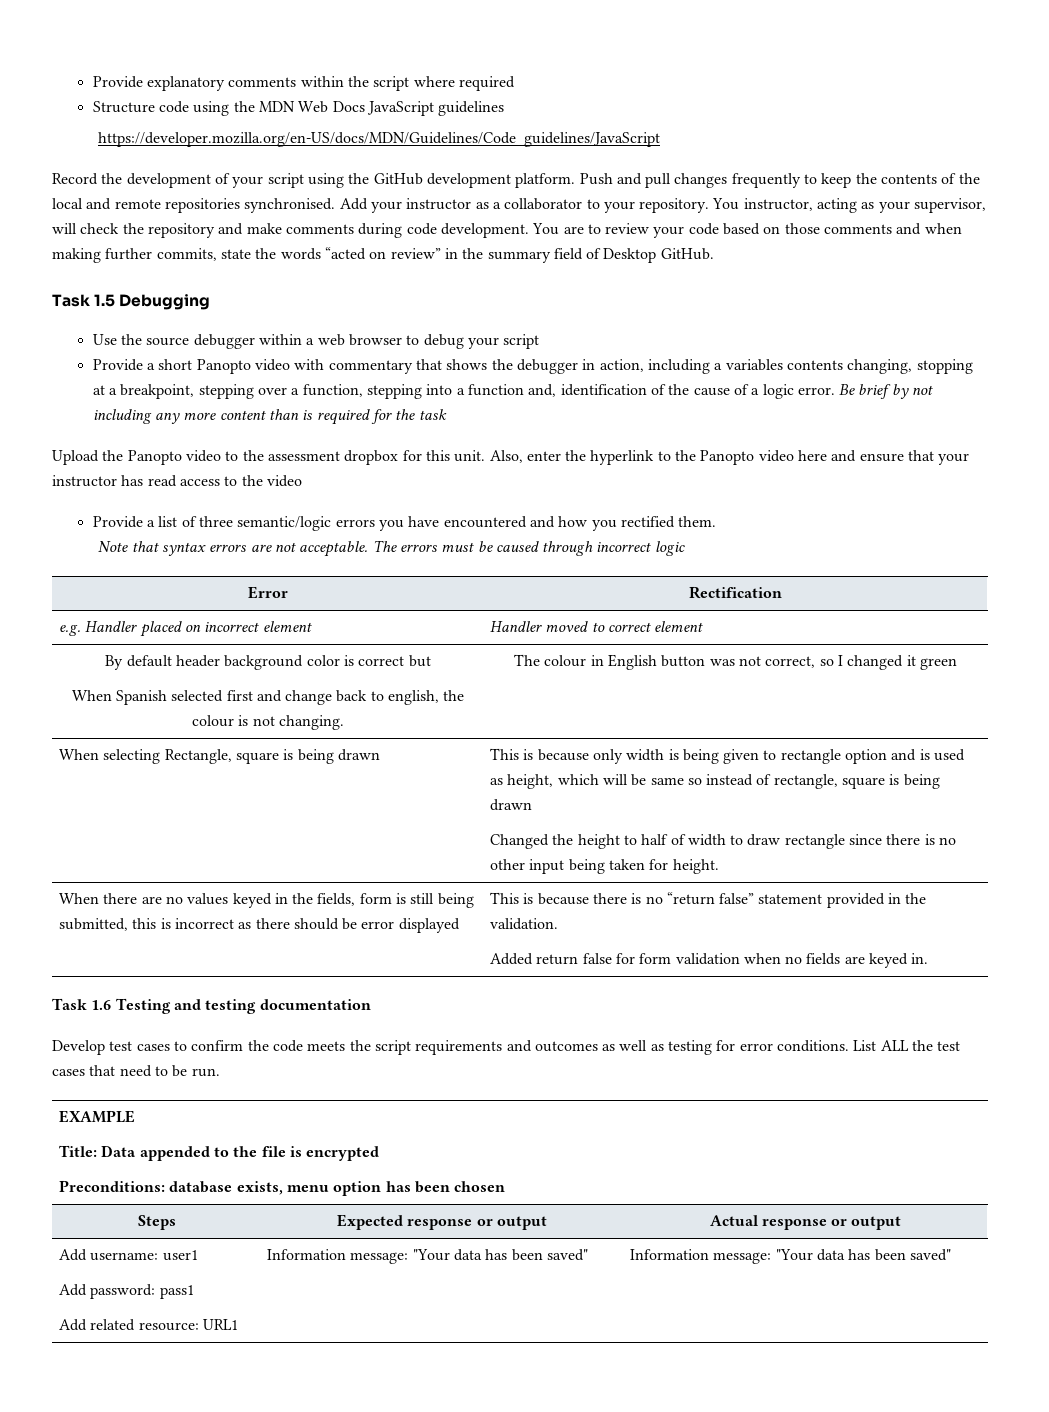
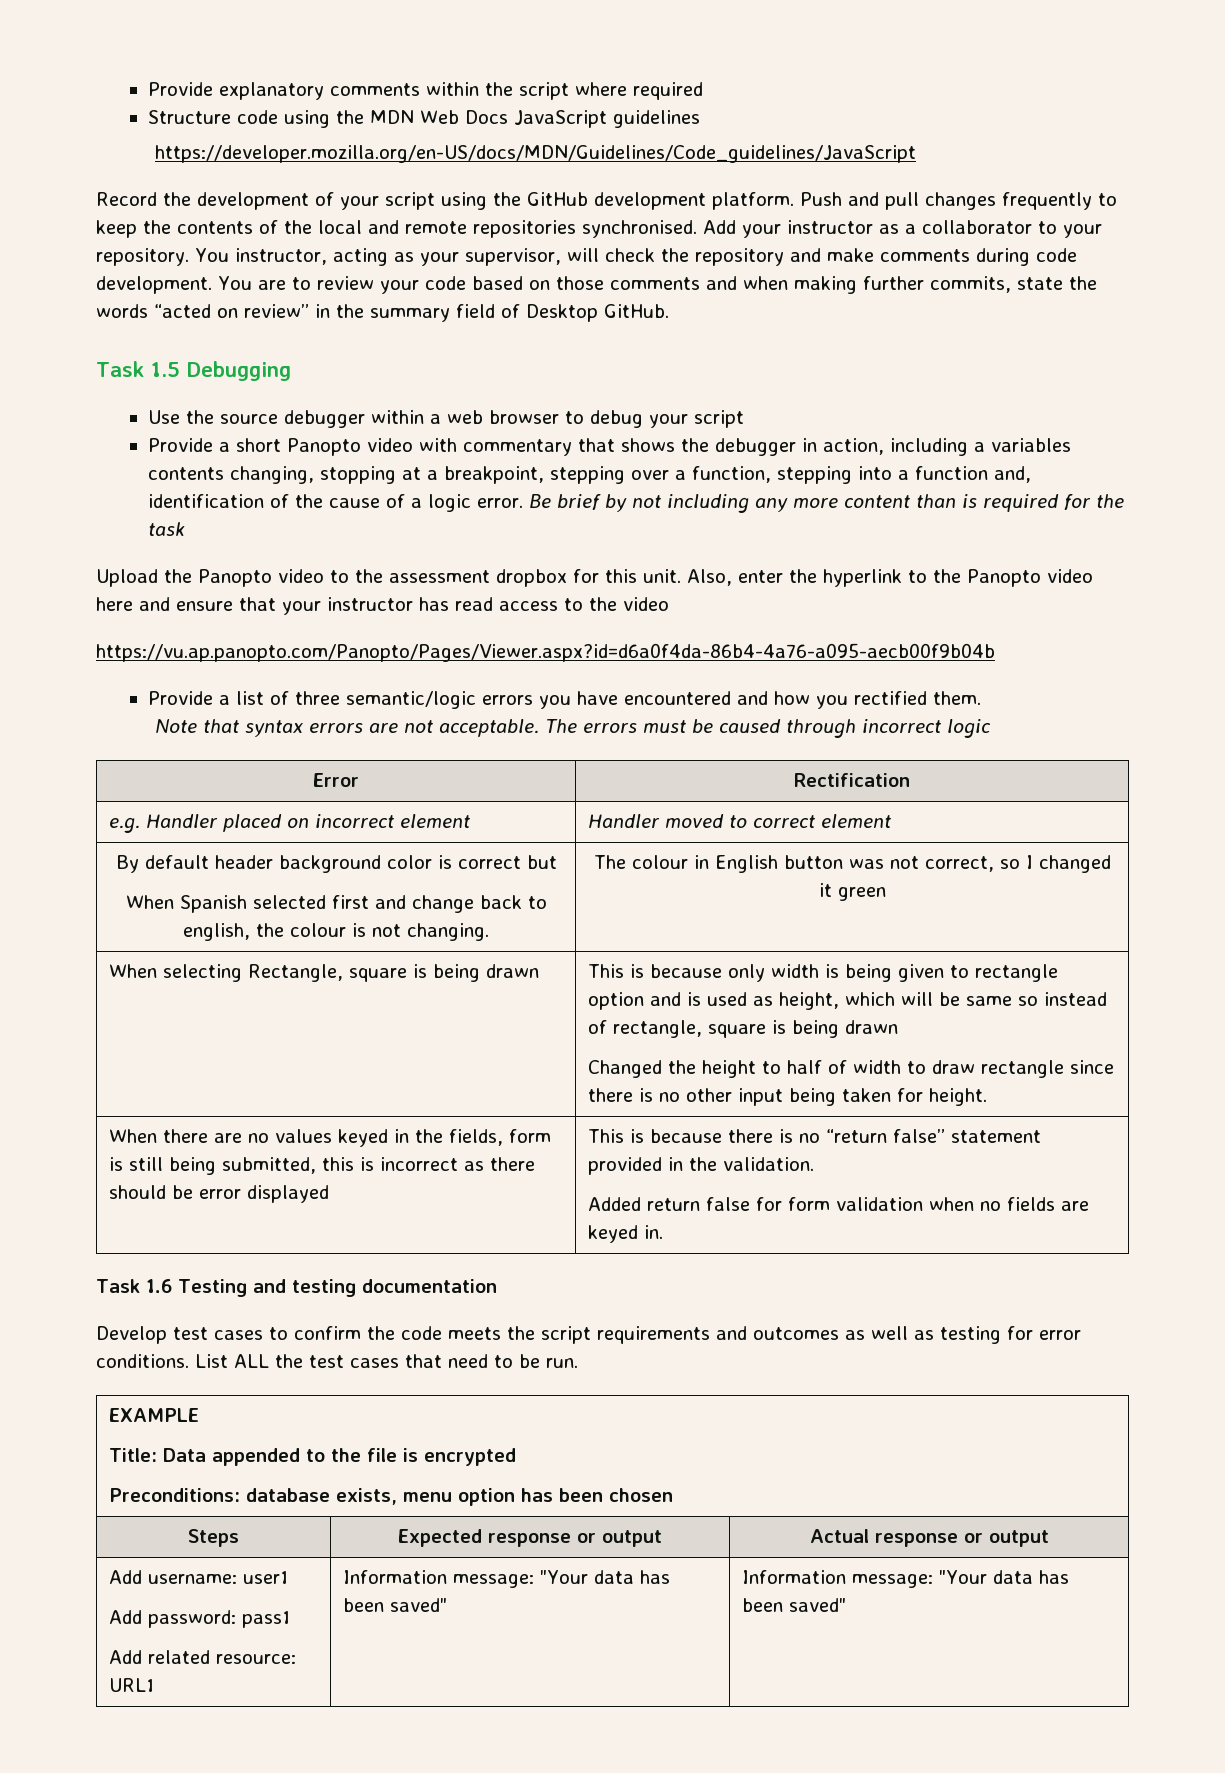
(302, 481) none -> [96,643,995,662] // https://vu.ap.panopto.com/Panopto/Pages/Viewer.aspx?id=d6a0f4da-86b4-4a76-a095-aecb00f9b04b

